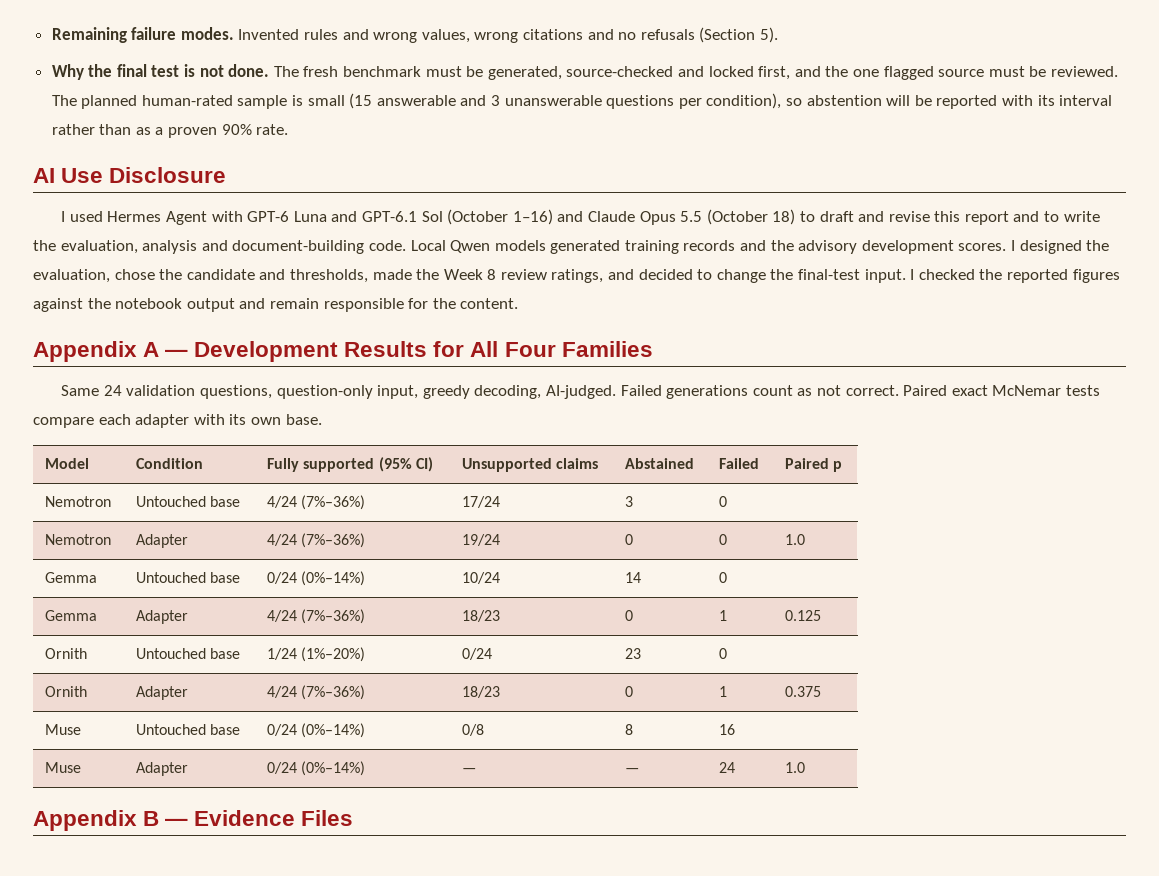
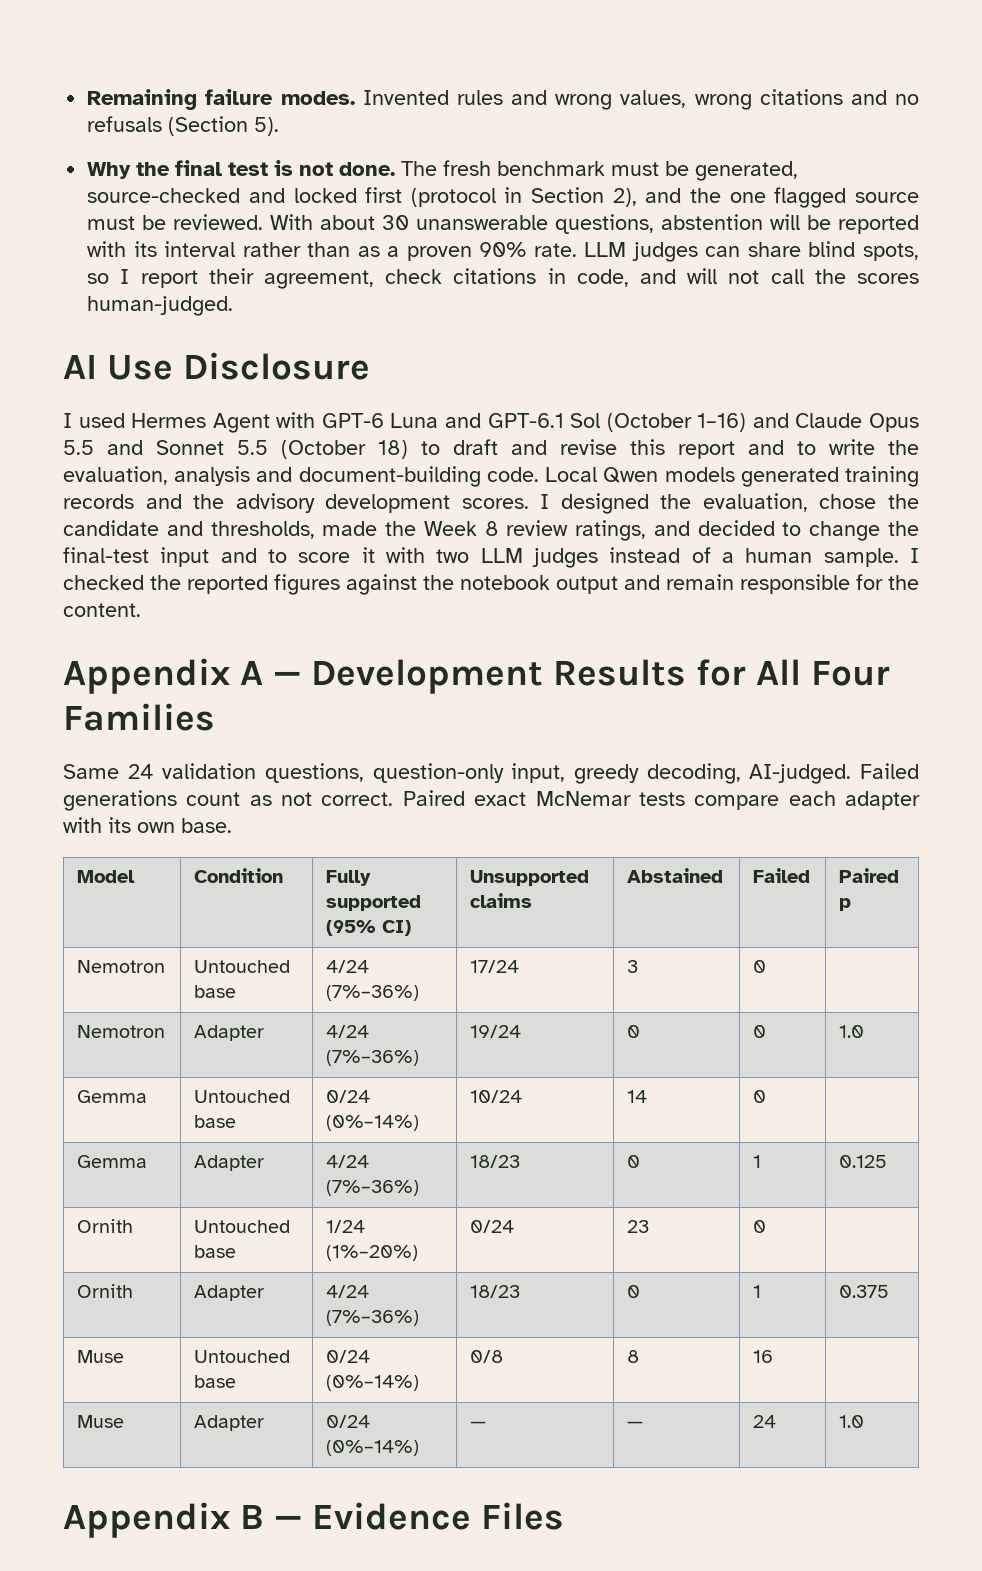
[758,66,791,80] first, -> [365,187,637,207] first (protocol in Section 2),
[51,93,802,109] The planned human-rated sample is small (15 answerable and 3 unanswerable questions per condition), so -> [270,214,655,234] With about 30 unanswerable questions,
(289, 129) none -> [584,241,919,262] [87,268,920,289] [87,296,234,316] LLM judges can share blind spots, so I report their agreement, check citations in code, and will not call the scores human-judged.
(703, 216) none -> [107,440,268,455] and Sonnet 5.5
[864,269,906,283] input. -> [160,547,899,568] input and to score it with two LLM judges instead of a human sample.

